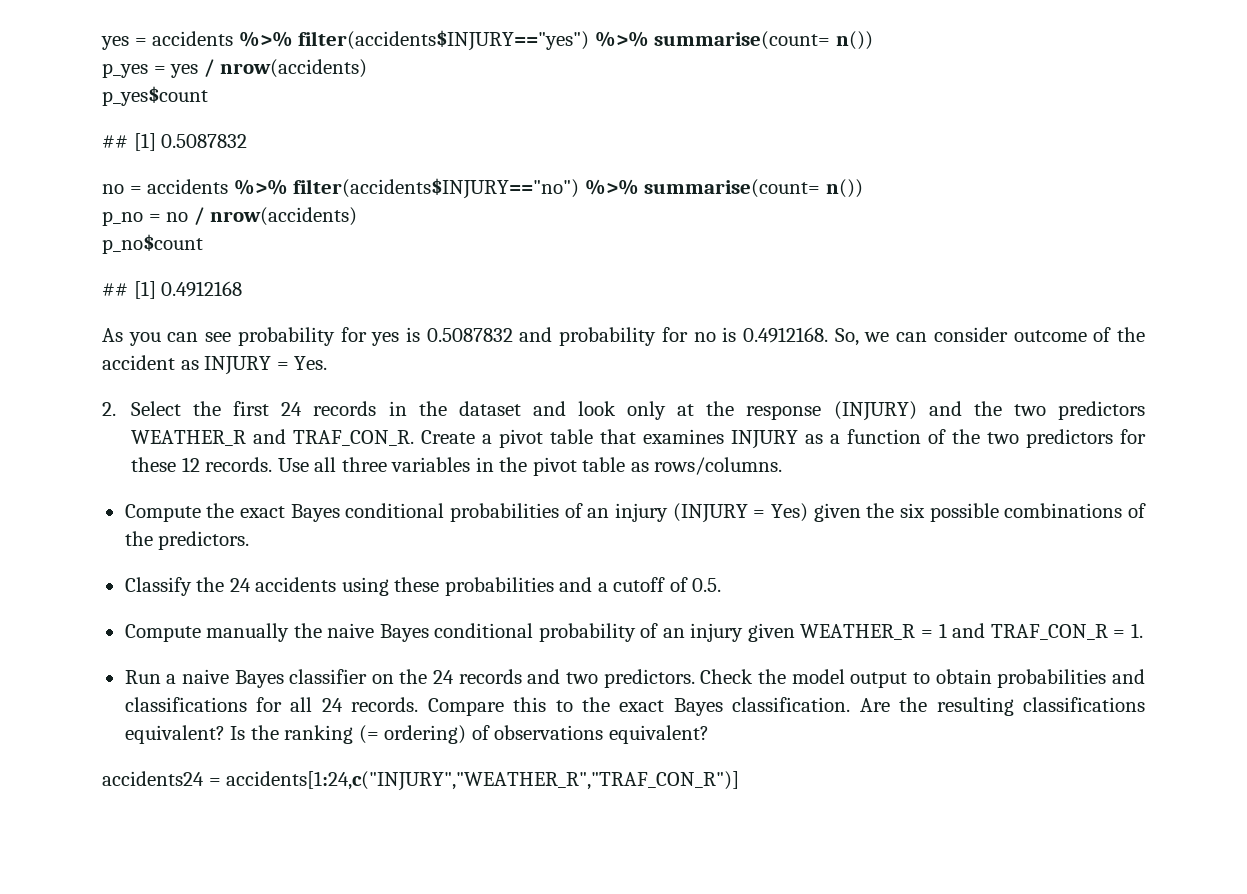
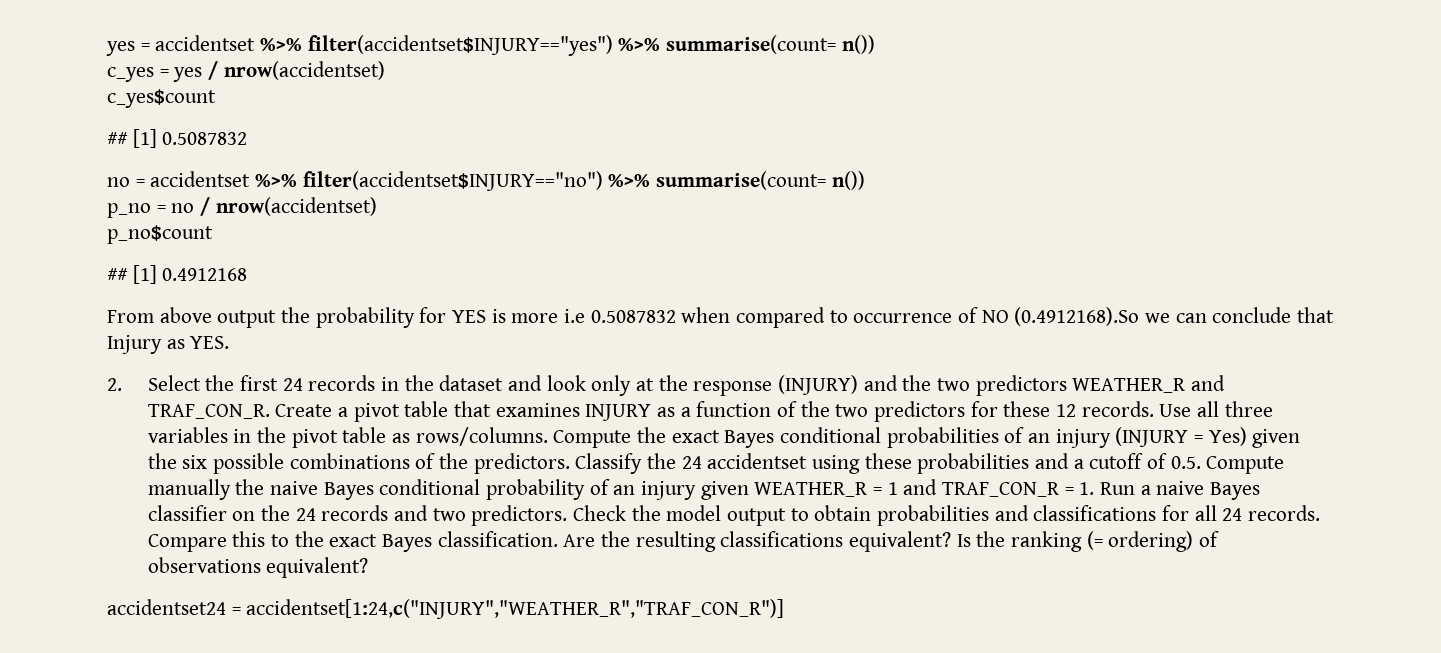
[152,30,873,51] [102,63,148,78] accidents %>% filter(accidents$INJURY=="yes") %>% summarise(count= n()) // p_yes -> [155,35,875,56] [107,67,154,82] accidentset %>% filter(accidentset$INJURY=="yes") %>% summarise(count= n()) // c_yes
[220,59,368,78] [102,86,208,106] nrow(accidents) // p_yes$count -> [223,61,385,80] [107,89,216,108] nrow(accidentset) // c_yes$count
[147,178,580,199] accidents %>% filter(accidents$INJURY=="no") -> [150,171,603,191] accidentset %>% filter(accidentset$INJURY=="no")
[210,207,358,226] nrow(accidents) -> [215,197,377,216] nrow(accidentset)
[102,327,1145,346] [102,355,328,375] As you can see probability for yes is 0.5087832 and probability for no is 0.4912168. So, we can consider outcome of the accident as INJURY = Yes. -> [107,307,1335,328] [107,335,230,354] From above output the probability for YES is more i.e 0.5087832 when compared to occurrence of NO (0.4912168).So we can conclude that Injury as YES.
(783, 466) // -> (548, 436) none
(250, 540) // -> (570, 463) none
[255,577,337,592] accidents -> [707,453,808,469] accidentset
(722, 585) // -> (1201, 462) none
(1143, 630) // -> (1095, 488) none
[102,771,740,791] accidents24 = accidents[1:24,c("INJURY","WEATHER_R","TRAF_CON_R")] -> [107,599,785,619] accidentset24 = accidentset[1:24,c("INJURY","WEATHER_R","TRAF_CON_R")]

